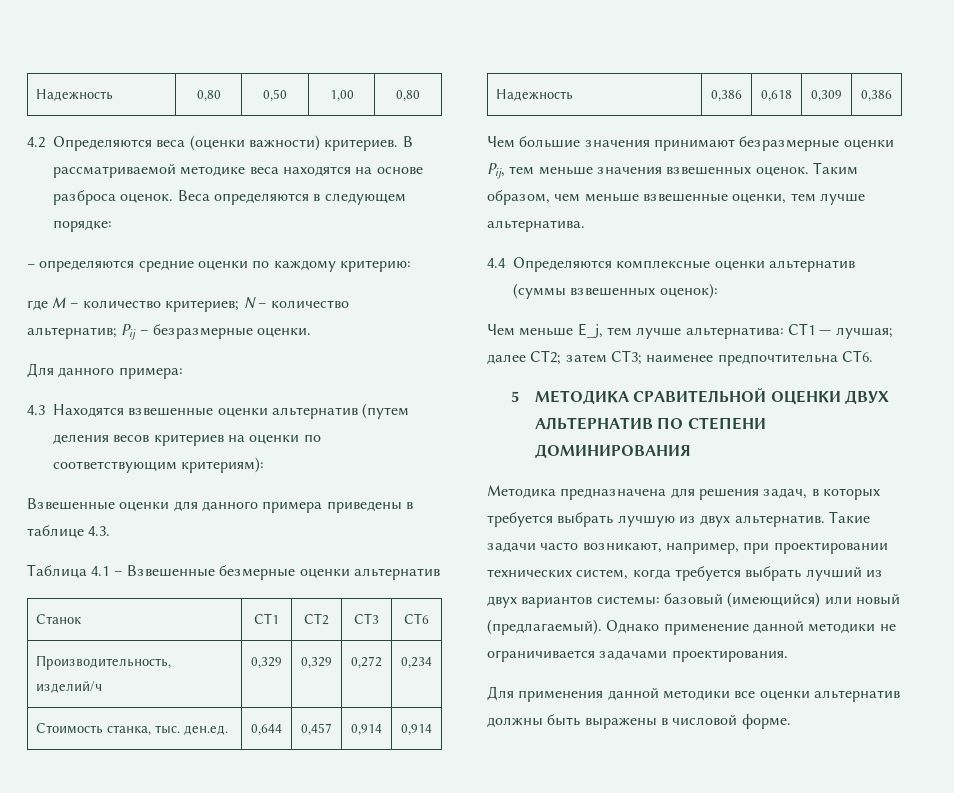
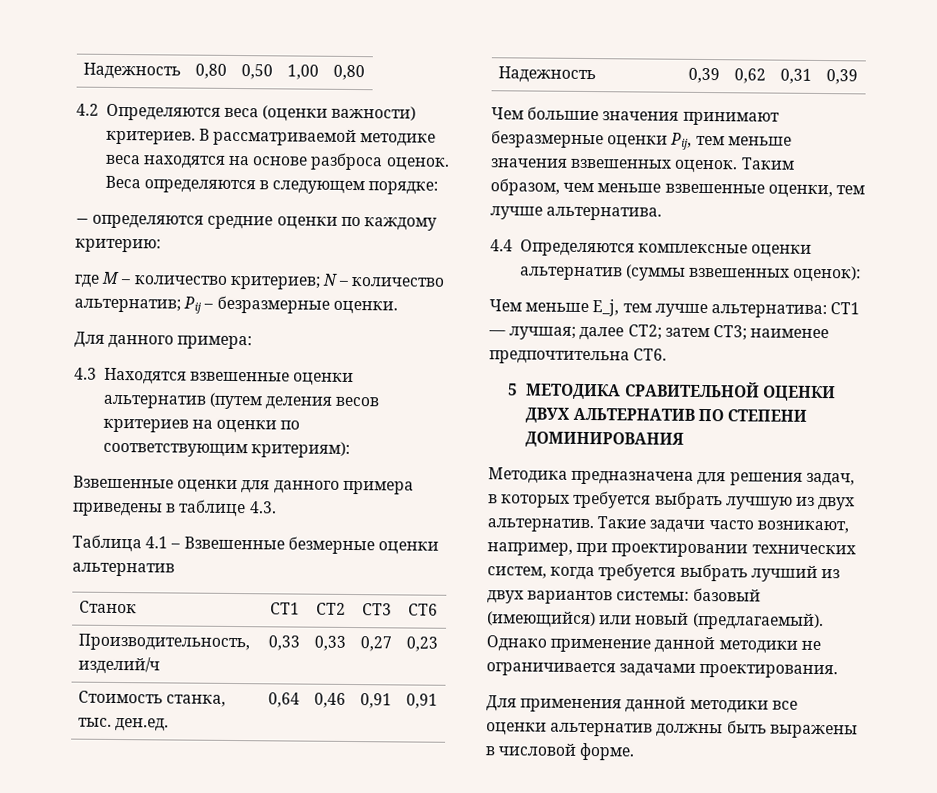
[251,657,282,669] [301,657,332,669] [351,656,382,669] [401,657,432,669] 0,329 | 0,329 | 0,272 | 0,234 -> [268,635,300,651] [314,635,346,651] [360,636,392,652] [406,636,438,652] 0,33 | 0,33 | 0,27 | 0,23
[251,724,282,736] [301,723,332,736] [351,724,382,736] [401,724,432,736] [495,89,573,101] [711,90,742,102] [761,90,792,102] [811,90,842,102] [861,90,892,102] 0,644 | 0,457 | 0,914 | 0,914 // Надежность | 0,386 | 0,618 | 0,309 | 0,386 -> [268,692,300,708] [314,692,346,708] [360,693,392,709] [406,693,438,709] [497,66,596,84] [688,67,720,84] [734,68,766,84] [780,68,812,84] [826,69,858,85] 0,64 | 0,46 | 0,91 | 0,91 // Надежность | 0,39 | 0,62 | 0,31 | 0,39

